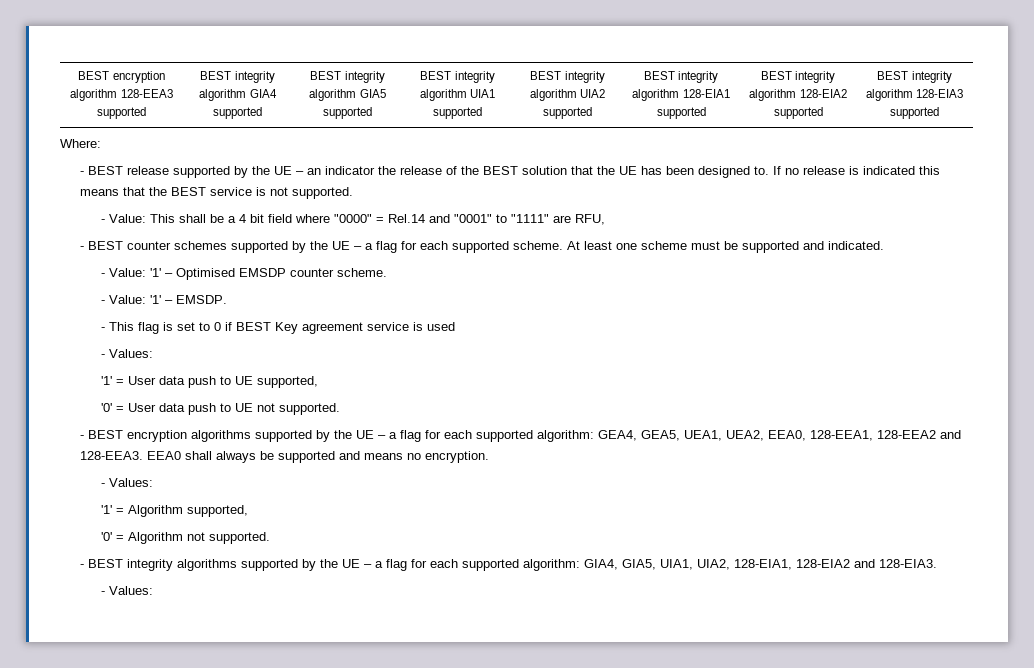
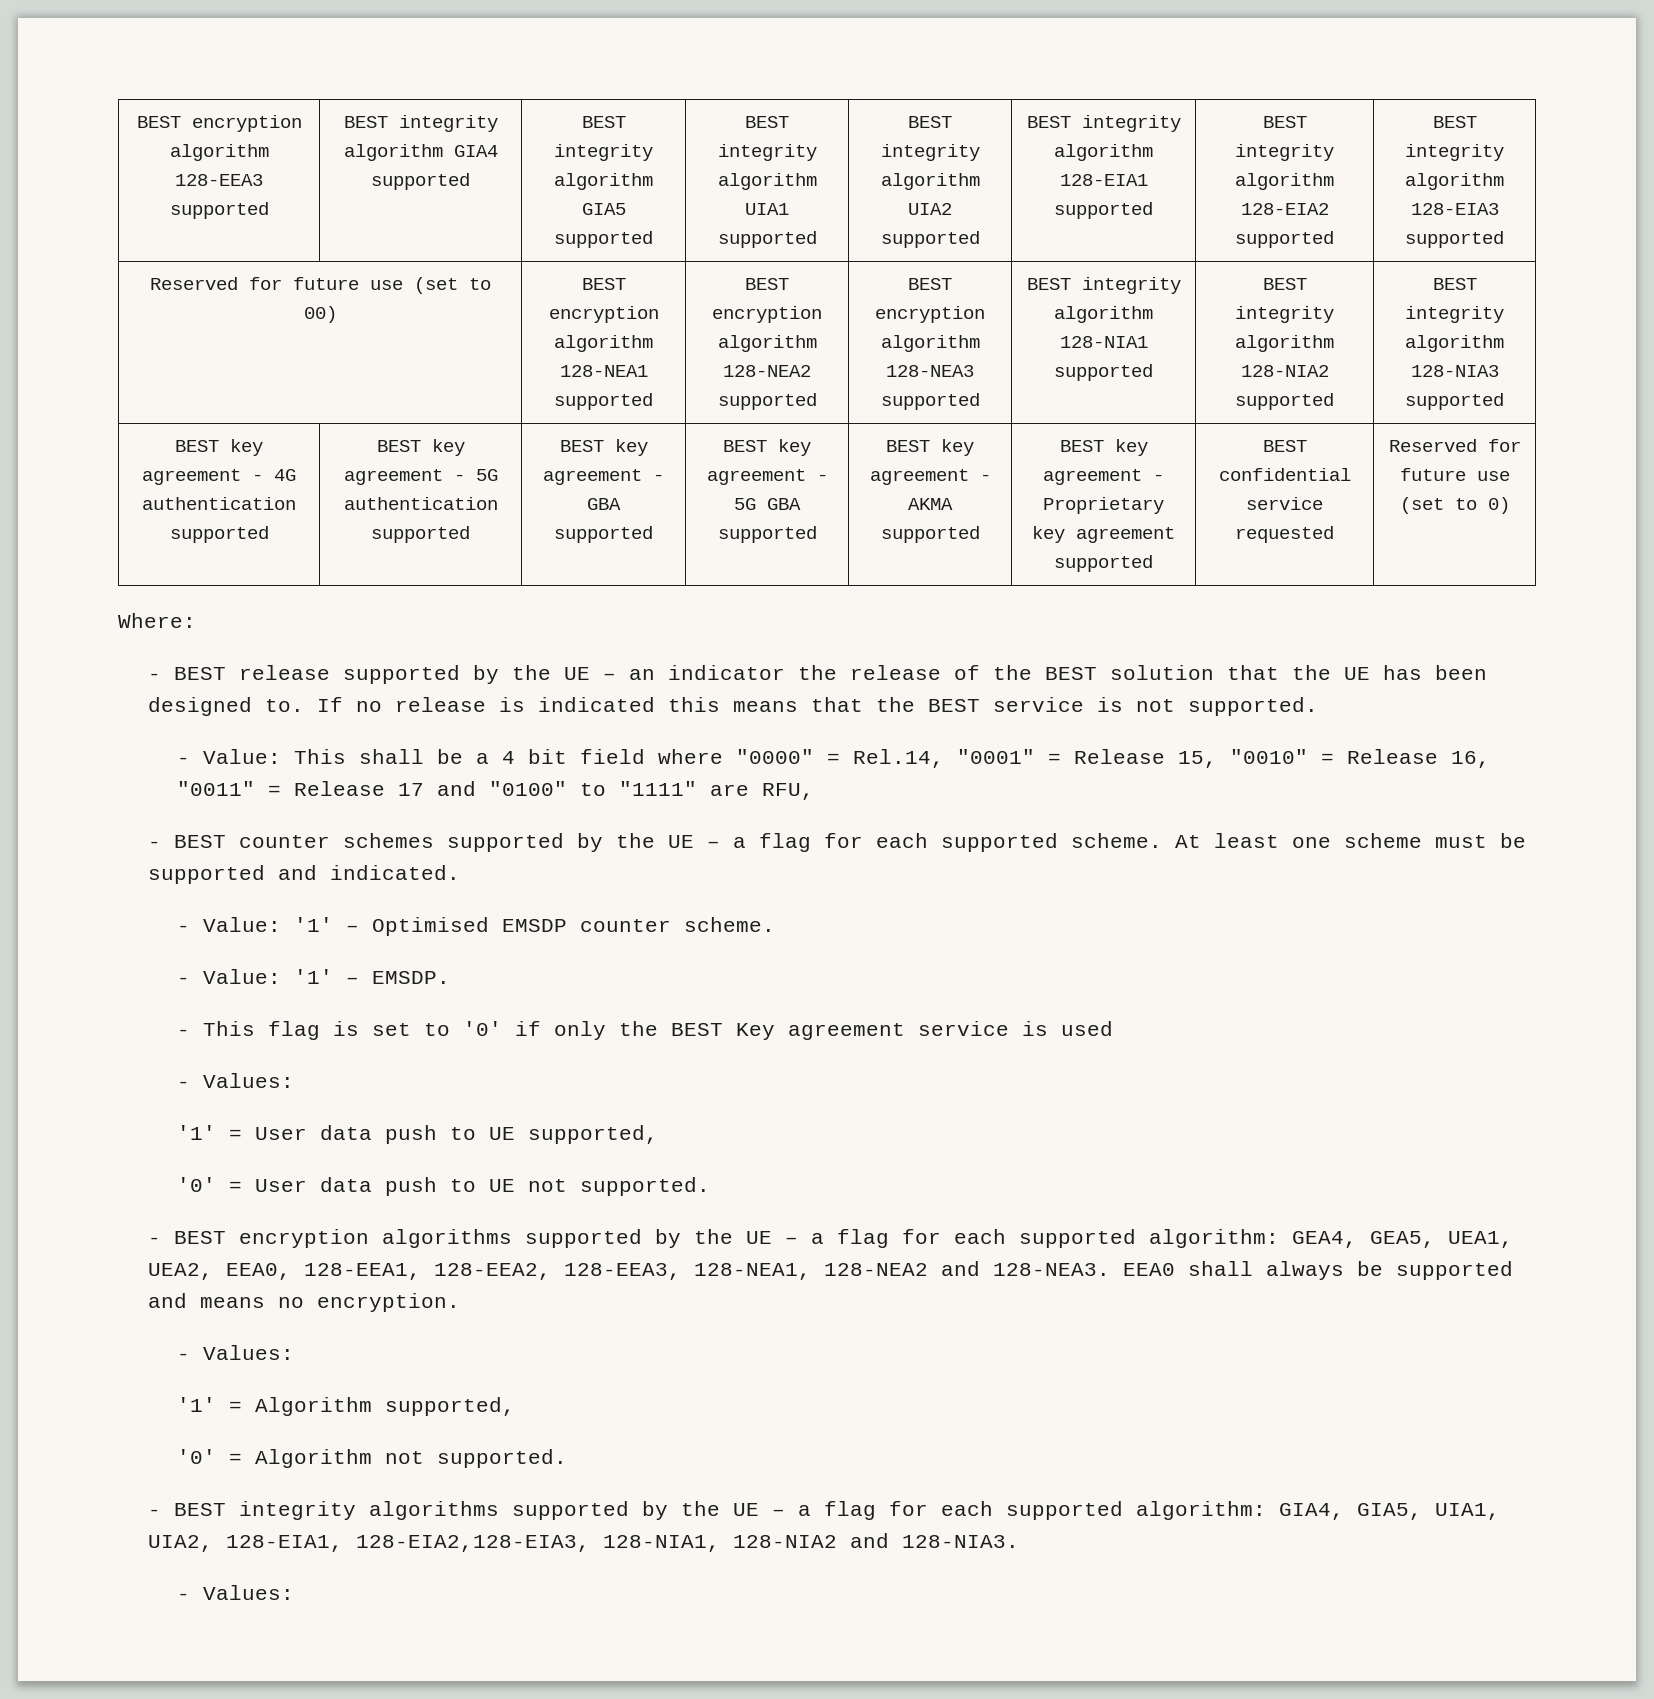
(939, 113) none -> [149,277,491,294] [303,306,337,323] [581,278,626,290] [548,306,659,323] [554,335,653,352] [559,365,648,377] [554,393,653,410] [745,278,789,290] [712,306,822,323] [717,335,817,352] [723,365,811,377] [717,393,817,410] [908,278,952,290] [875,306,985,323] [880,335,980,352] [886,365,974,377] [880,393,980,410] [1026,277,1181,294] [1054,306,1153,323] [1059,336,1148,348] [1054,364,1153,381] [1262,278,1307,290] [1235,306,1334,323] [1235,335,1334,352] [1240,365,1329,377] [1235,393,1334,410] [1432,278,1477,290] [1405,306,1504,323] [1405,335,1504,352] [1410,365,1499,377] [1405,393,1504,410] [175,439,263,456] [142,469,296,485] [142,497,296,510] [169,526,269,543] [376,439,465,456] [343,469,498,485] [343,497,498,510] [371,526,470,543] [559,439,648,456] [543,469,664,485] [587,498,621,510] [554,526,653,543] [723,439,811,456] [706,469,828,485] [734,498,801,510] [717,526,817,543] [886,439,974,456] [869,469,991,485] [908,498,953,510] [880,526,980,543] [1059,439,1148,456] [1043,469,1164,485] [1043,497,1164,514] [1032,526,1175,543] [1054,555,1153,572] [1262,440,1307,452] [1218,468,1351,481] [1246,497,1323,510] [1235,526,1334,543] [1388,439,1521,452] [1399,468,1510,481] [1399,497,1510,514] // Reserved for future use (set to 00) | BEST encryption algorithm 128-NEA1 supported | BEST encryption algorithm 128-NEA2 supported | BEST encryption algorithm 128-NEA3 supported | BEST integrity algorithm 128-NIA1 supported | BEST integrity algorithm 128-NIA2 supported | BEST integrity algorithm 128-NIA3 supported // BEST key agreement - 4G authentication supported | BEST key agreement - 5G authentication supported | BEST key agreement - GBA supported | BEST key agreement - 5G GBA supported | BEST key agreement - AKMA supported | BEST key agreement - Proprietary key agreement supported | BEST confidential service requested | Reserved for future use (set to 0)
[387,214,492,223] Rel.14 and "0001" -> [853,749,1491,768] [177,781,568,796] Rel.14, "0001" = Release 15, "0010" = Release 16, "0011" = Release 17 and "0100"
[213,322,232,331] 0 if -> [463,1021,659,1040] '0' if only the
[877,430,962,439] [80,451,144,460] 128-EEA2 and 128-EEA3. -> [433,1261,1110,1280] 128-EEA2, 128-EEA3, 128-NEA1, 128-NEA2 and 128-NEA3.
[796,559,938,568] 128-EIA2 and 128-EIA3. -> [355,1533,1019,1552] 128-EIA2,128-EIA3, 128-NIA1, 128-NIA2 and 128-NIA3.

